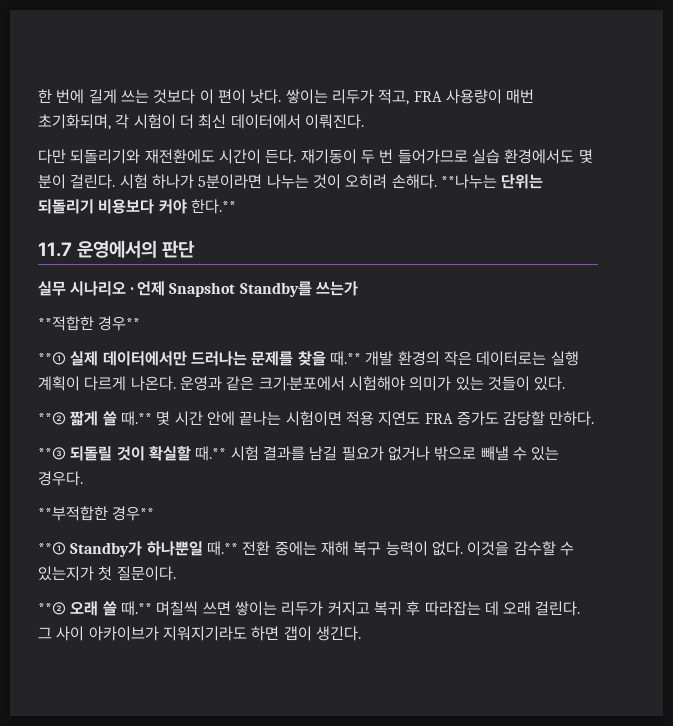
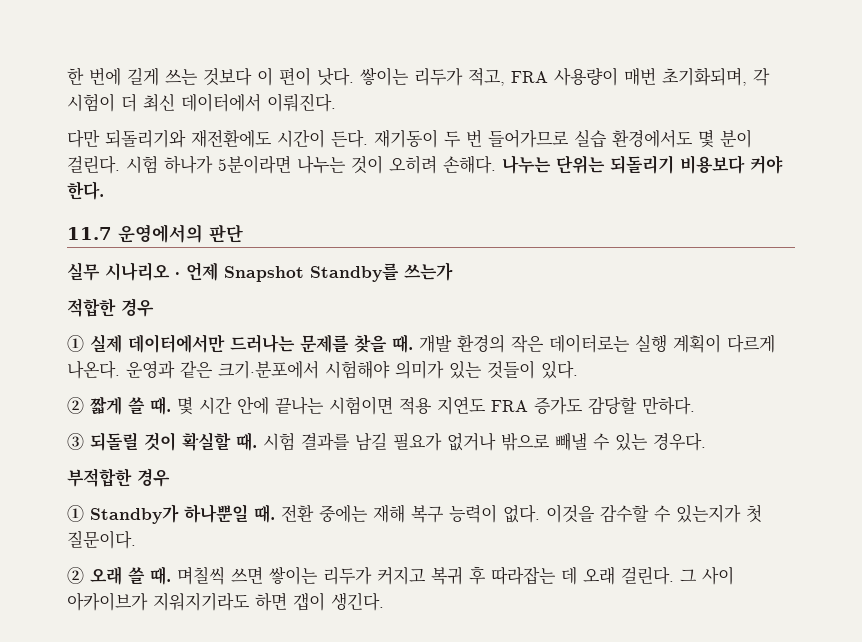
[440,174,497,189] **나누는 -> [502,155,551,174] 나누는
[190,199,236,214] 한다.** -> [67,181,104,200] 한다.
[38,316,141,331] [38,352,66,365] **적합한 경우** // **① -> [67,298,154,317] [67,335,84,352] 적합한 경우 // ①
[329,351,361,366] 때.** -> [392,334,413,353] 때.
[38,412,66,425] **② -> [67,397,84,414] ②
[120,411,152,426] 때.** -> [150,396,171,415] 때.
[38,447,66,460] **③ -> [67,433,84,450] ③
[195,446,227,461] 때.** -> [236,432,257,451] 때.
[38,506,155,521] [38,542,66,555] **부적합한 경우** // **① -> [67,468,170,487] [67,505,84,522] 부적합한 경우 // ①
[206,541,238,556] 때.** -> [254,504,275,523] 때.
[38,602,66,615] **② -> [67,567,84,584] ②
[120,601,152,616] 때.** -> [150,566,171,585] 때.

